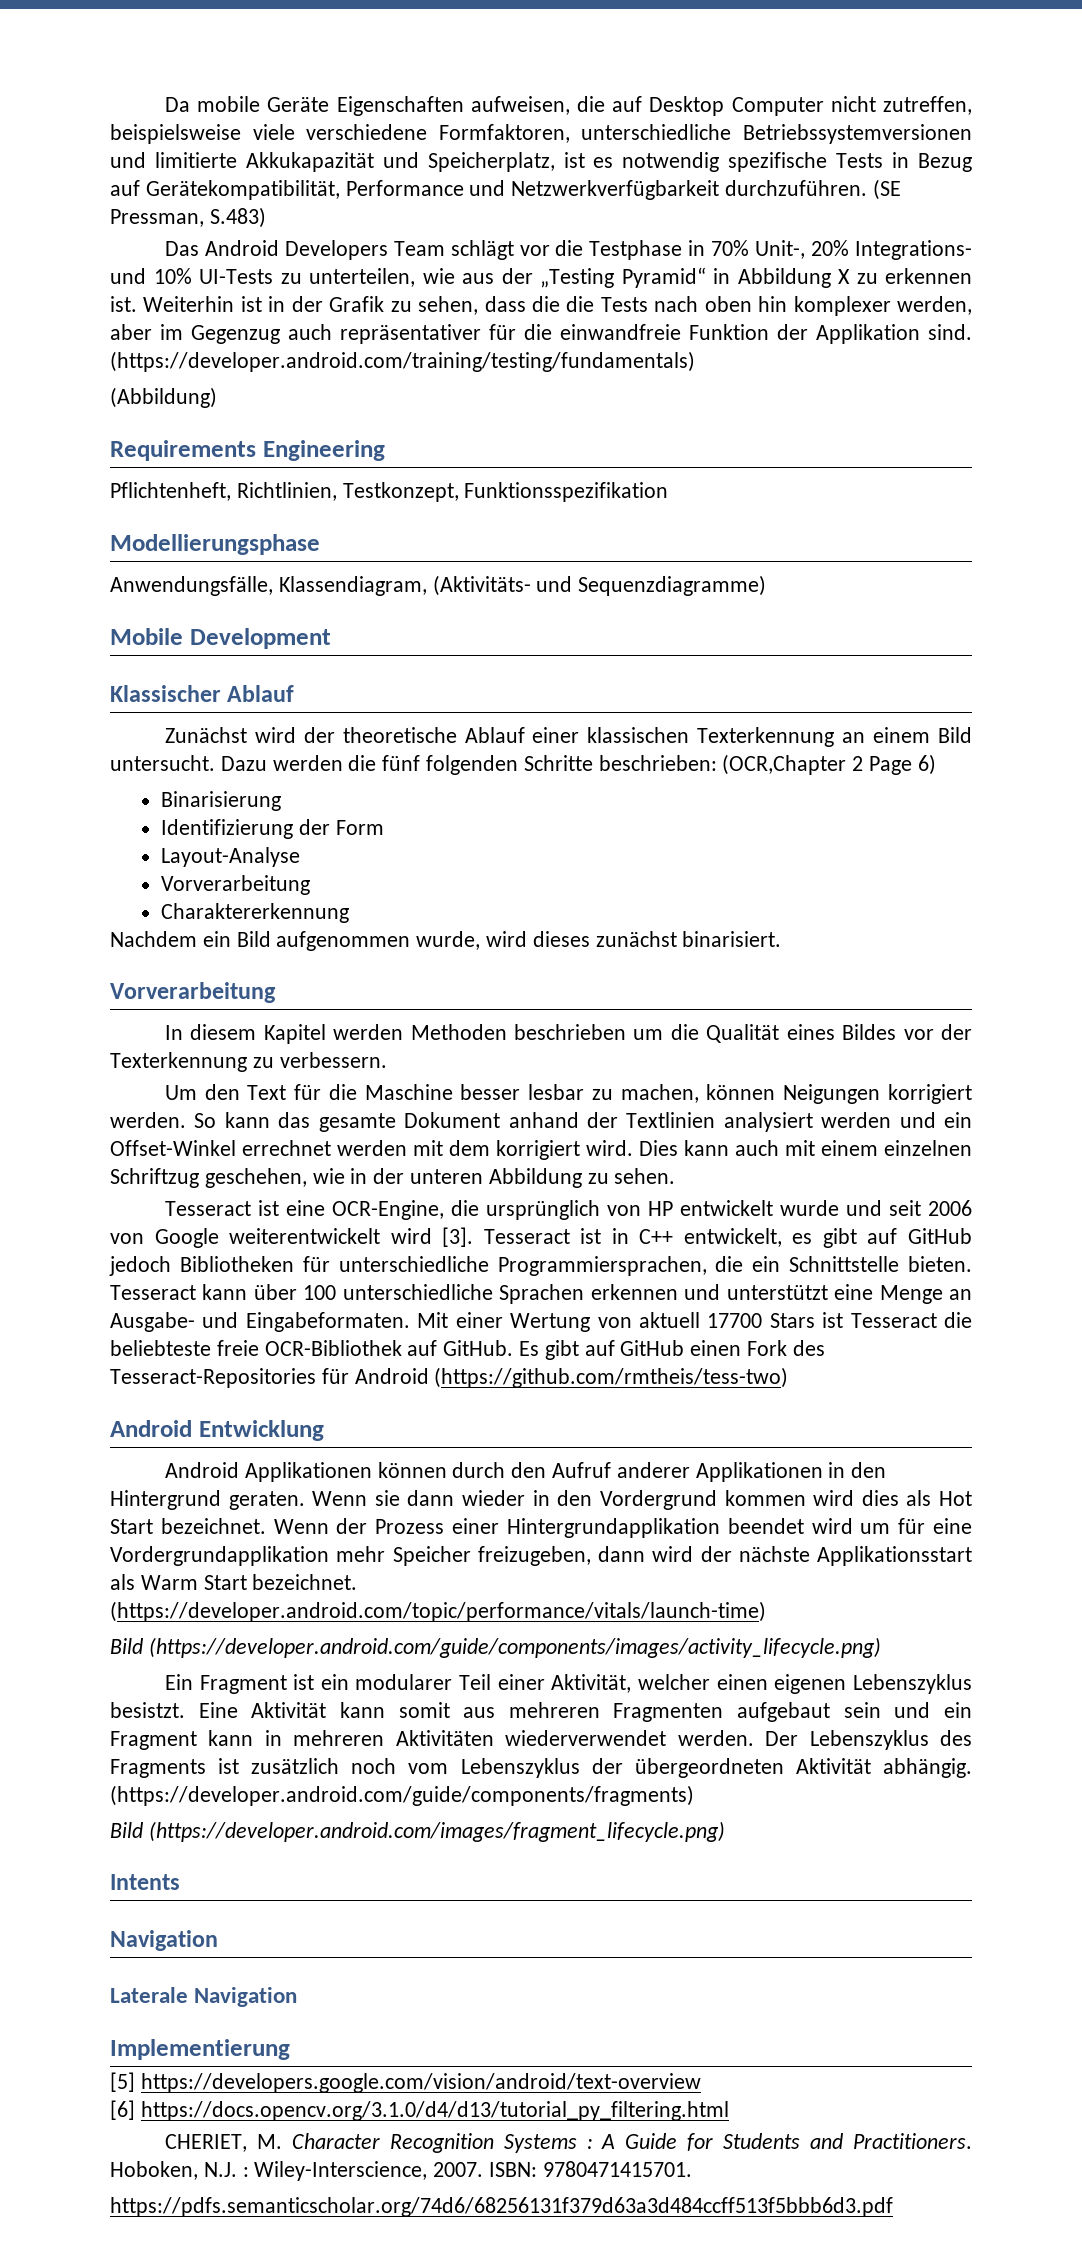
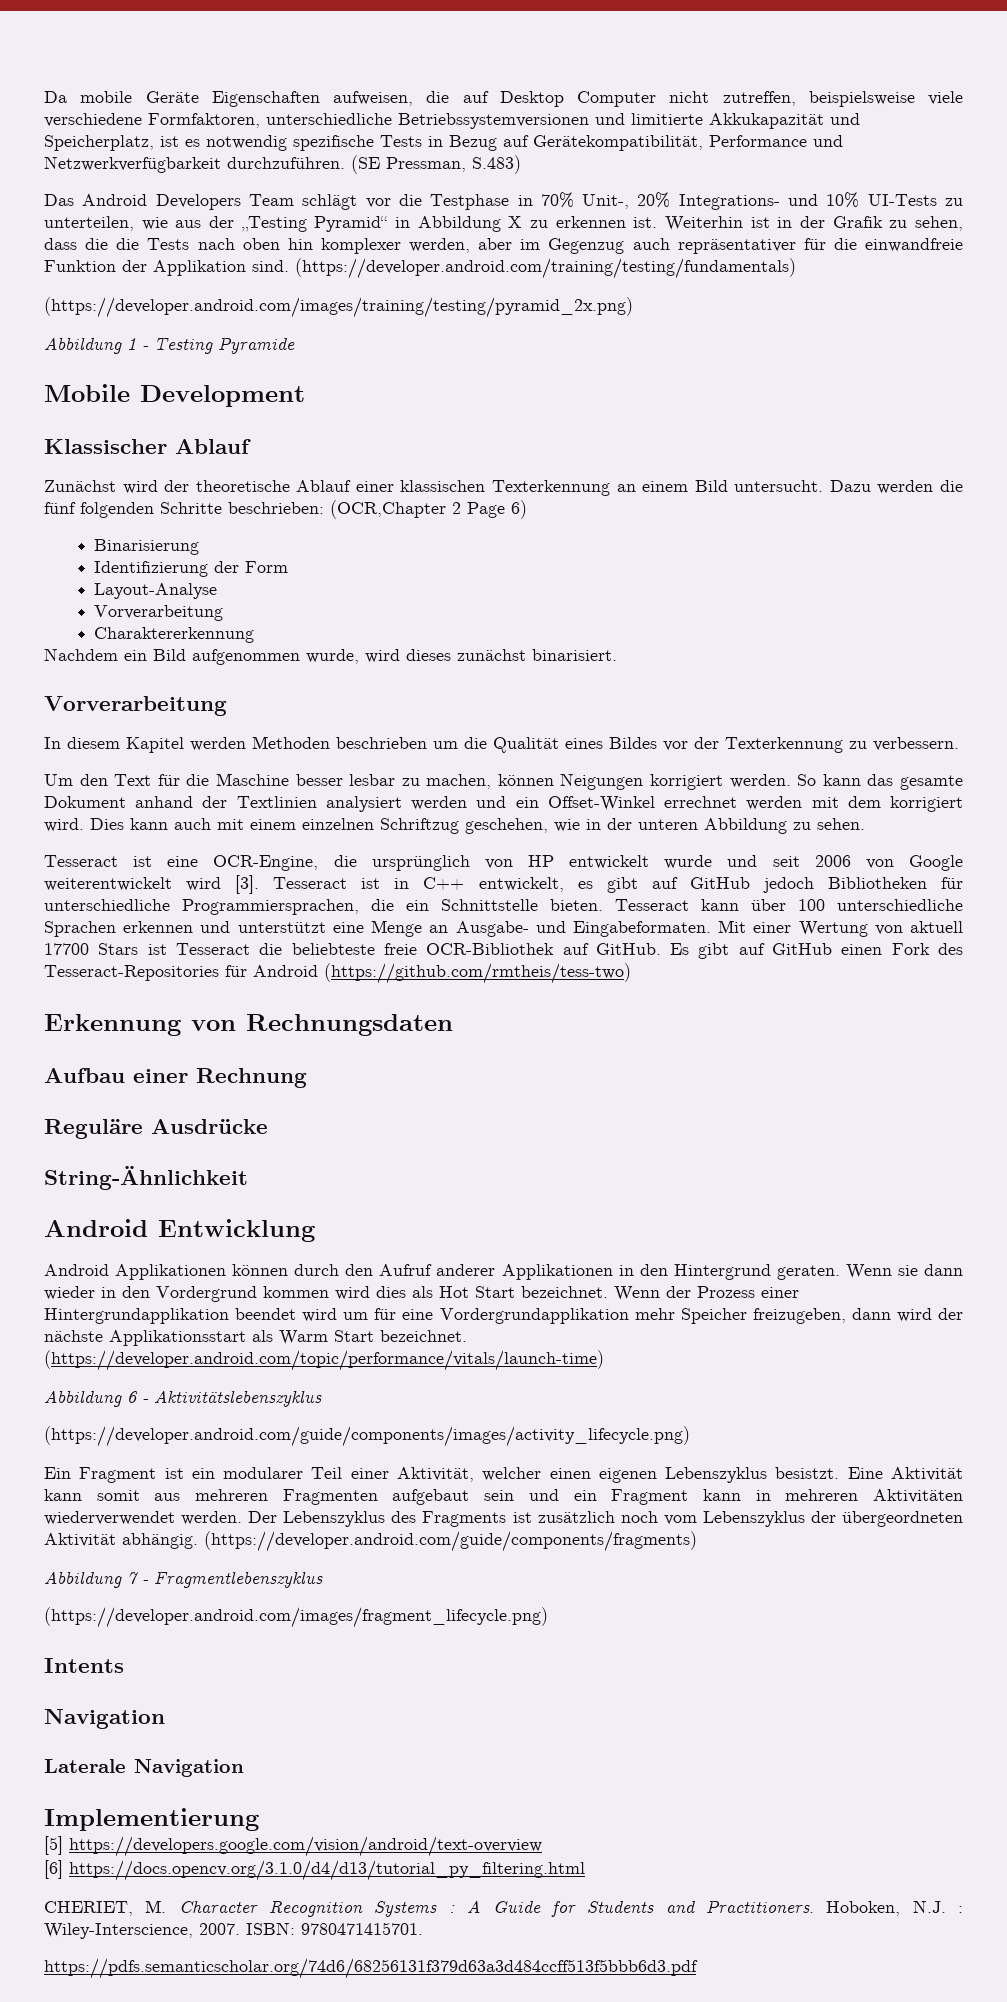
[110,387,217,408] [110,440,385,461] [110,482,669,502] [110,534,320,555] [110,575,767,596] (Abbildung) // Requirements Engineering // Pflichtenheft, Richtlinien, Testkonzept, Funktionsspezifikation // Modellierungsphase // Anwendungsfälle, Klassendiagram, (Aktivitäts- und Sequenzdiagramme) -> [44,297,633,318] [44,337,295,354] (https://developer.android.com/images/training/testing/pyramid_2x.png) // Abbildung 1 - Testing Pyramide
(789, 1377) none -> [44,1014,453,1036] [44,1068,307,1088] [44,1119,268,1139] [44,1166,248,1190] // Erkennung von Rechnungsdaten // Aufbau einer Rechnung // Reguläre Ausdrücke // String-Ähnlichkeit
[110,1638,143,1654] Bild -> [44,1390,322,1407] Abbildung 6 - Aktivitätslebenszyklus //
[110,1822,143,1838] Bild -> [44,1571,323,1588] Abbildung 7 - Fragmentlebenszyklus //

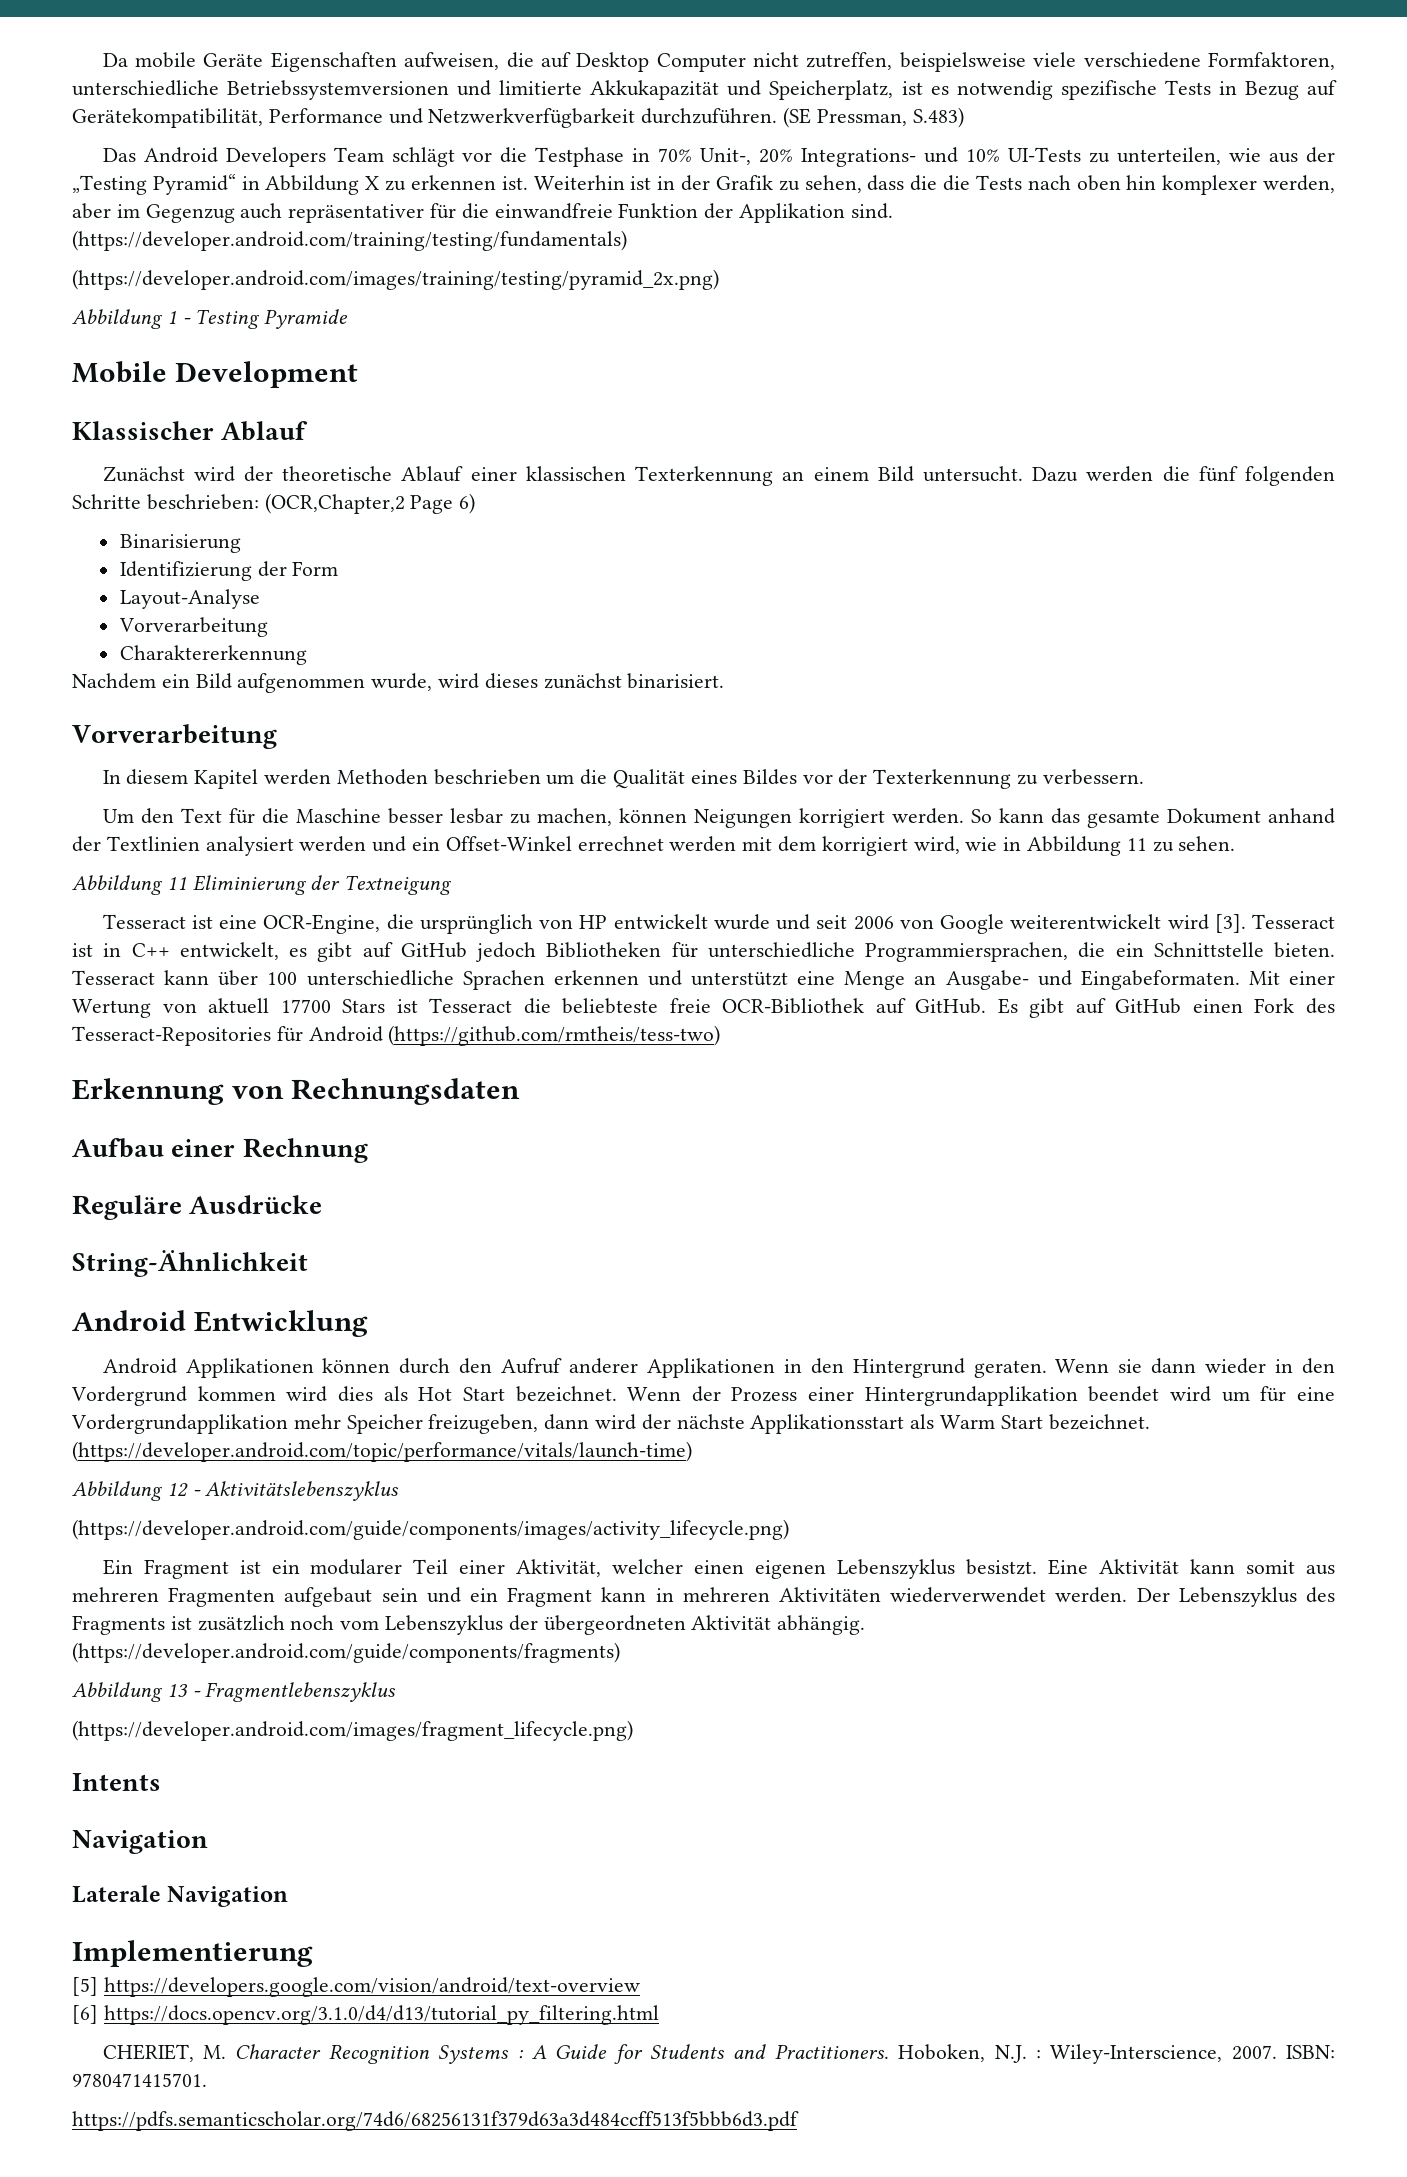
[330,500,461,519] (OCR,Chapter 2 -> [264,493,405,514] (OCR,Chapter,2
[44,818,865,834] wird. Dies kann auch mit einem einzelnen Schriftzug geschehen, wie in der unteren Abbildung zu sehen. -> [913,836,1236,856] [72,875,453,895] wird, wie in Abbildung 11 zu sehen. // Abbildung 11 Eliminierung der Textneigung
[127,1391,138,1403] 6 -> [166,1482,188,1497] 12
[127,1572,139,1584] 7 -> [166,1683,188,1697] 13

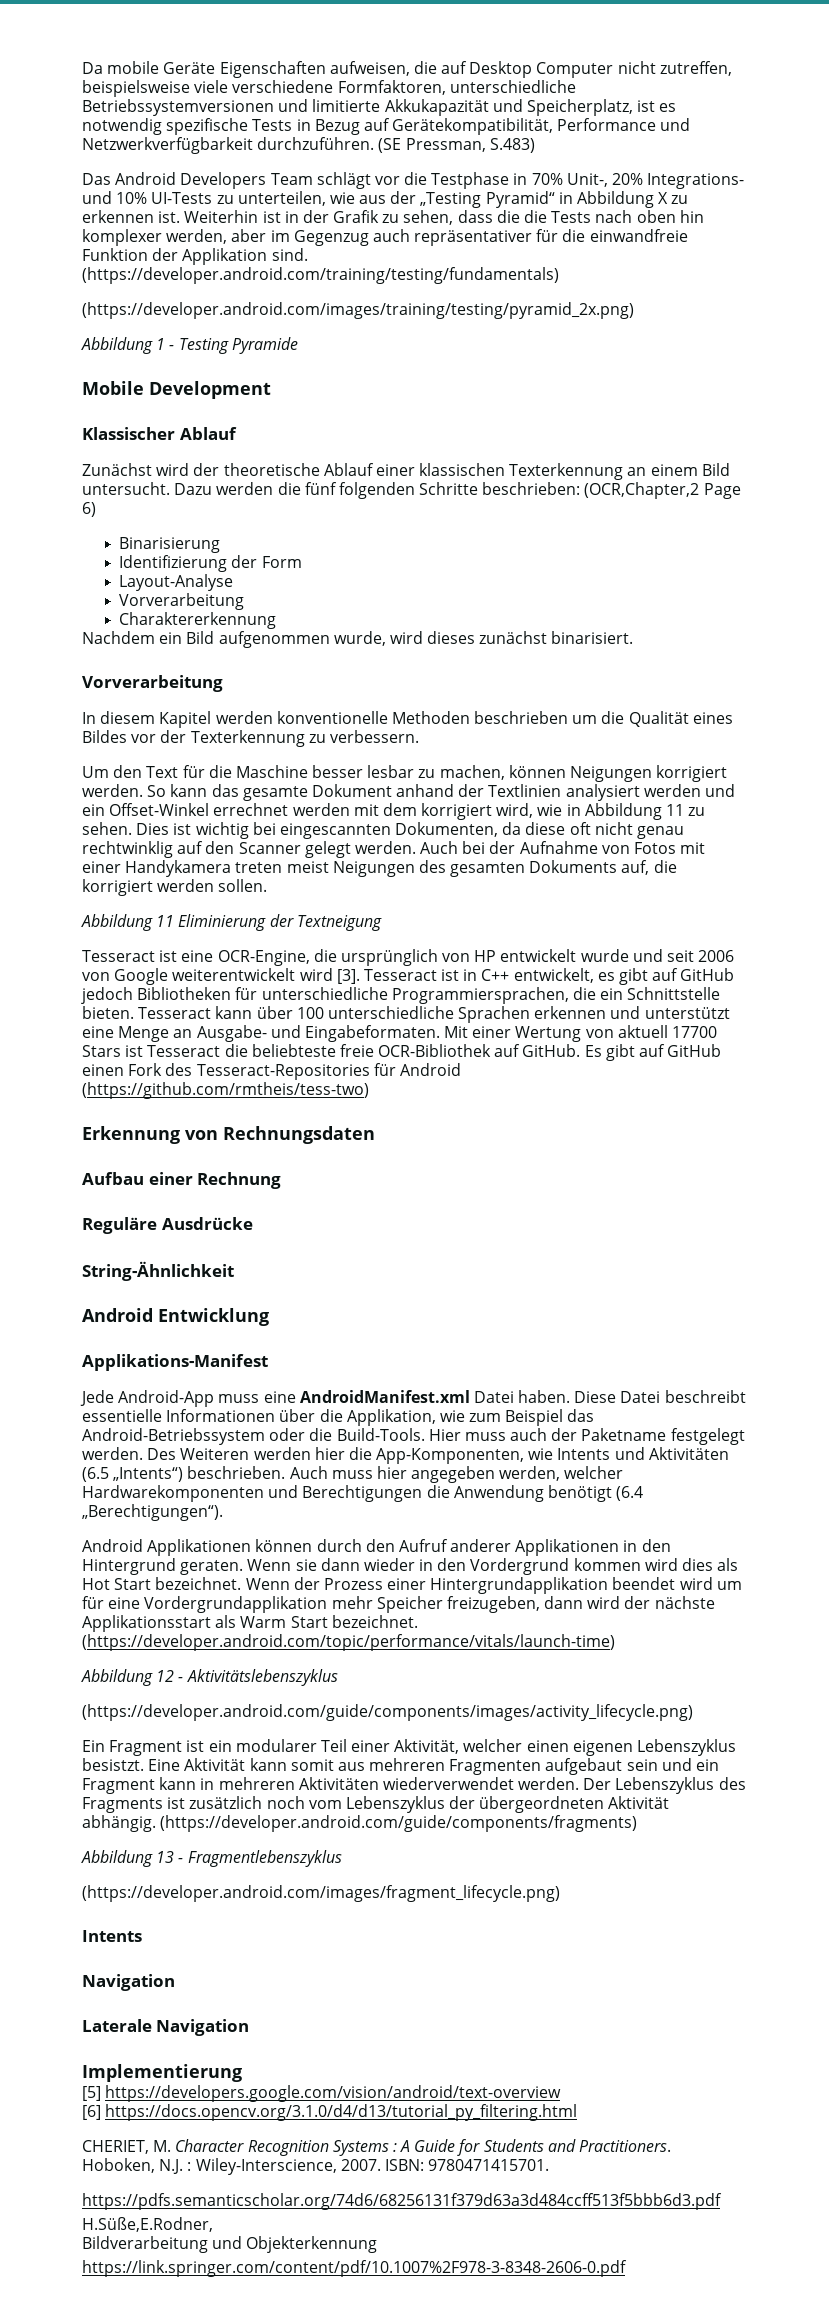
(332, 777) none -> [276,711,388,724] konventionelle
(1236, 843) none -> [136,822,685,839] [82,841,706,858] [82,860,677,877] [82,879,268,896] Dies ist wichtig bei eingescannten Dokumenten, da diese oft nicht genau rechtwinklig auf den Scanner gelegt werden. Auch bei der Aufnahme von Fotos mit einer Handykamera treten meist Neigungen des gesamten Dokuments auf, die korrigiert werden sollen.
(369, 1323) none -> [82,1354,268,1371] [80,1390,746,1407] [82,1409,595,1426] [82,1428,745,1445] [82,1447,729,1464] [82,1466,624,1483] [82,1485,644,1502] [82,1504,223,1521] // Applikations-Manifest // Jede Android-App muss eine AndroidManifest.xml Datei haben. Diese Datei beschreibt essentielle Informationen über die Applikation, wie zum Beispiel das Android-Betriebssystem oder die Build-Tools. Hier muss auch der Paketname festgelegt werden. Des Weiteren werden hier die App-Komponenten, wie Intents und Aktivitäten (6.5 „Intents“) beschrieben. Auch muss hier angegeben werden, welcher Hardwarekomponenten und Berechtigungen die Anwendung benötigt (6.4 „Berechtigungen“).
(799, 2121) none -> [82,2217,213,2232] [82,2236,378,2253] [82,2260,627,2277] // H.Süße,E.Rodner, // Bildverarbeitung und Objekterkennung // https://link.springer.com/content/pdf/10.1007%2F978-3-8348-2606-0.pdf

